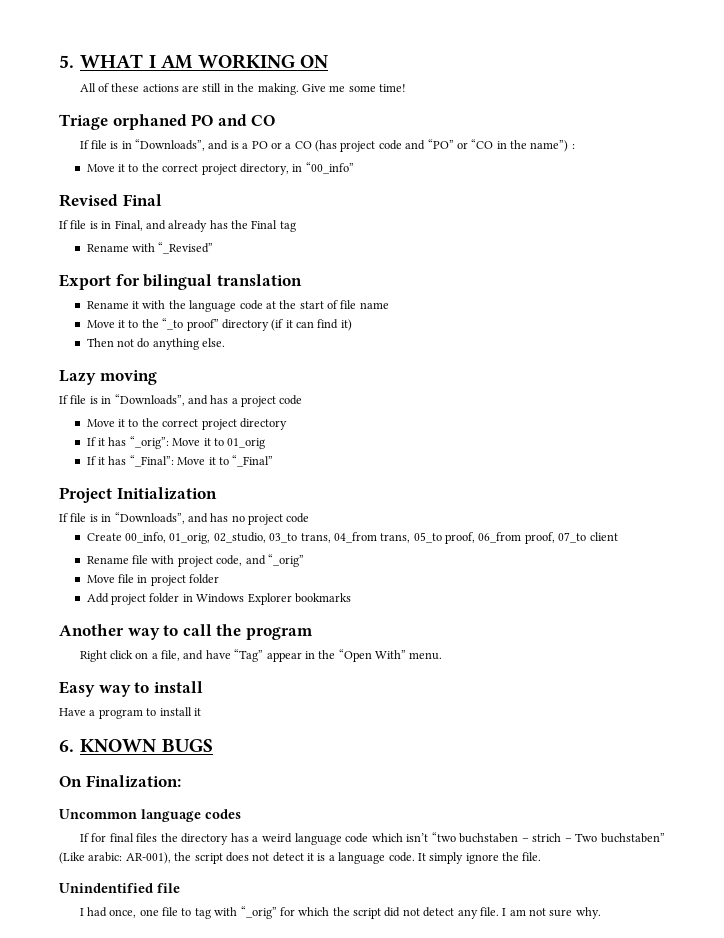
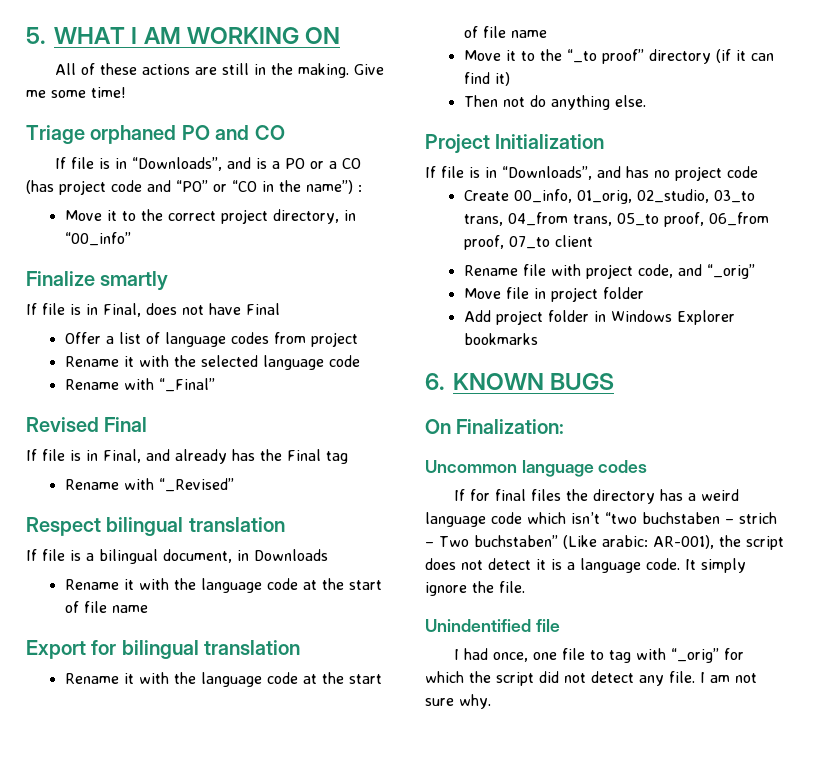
(354, 168) none -> [26,271,169,291] [26,303,280,317] [64,332,358,347] [64,355,360,370] [64,378,215,392] // Finalize smartly // If file is in Final, does not have Final // Offer a list of language codes from project // Rename it with the selected language code // Rename with “_Final”
(214, 248) none -> [26,517,285,536] [26,549,328,564] [64,578,382,593] [64,601,148,613] // Respect bilingual translation // If file is a bilingual document, in Downloads // Rename it with the language code at the start of file name
[59,370,157,385] [59,394,303,407] [86,418,287,430] [86,436,266,449] [86,455,274,467] // Lazy moving // If file is in “Downloads”, and has a project code // Move it to the correct project directory // If it has “_orig”: Move it to 01_orig // If it has “_Final”: Move it to “_Final” -> (646, 101) none
[59,624,313,640] [79,649,443,662] [59,681,203,697] [59,707,201,719] // Another way to call the program // Right click on a file, and have “Tag” appear in the “Open With” menu. // Easy way to install // Have a program to install it -> (538, 339) none

